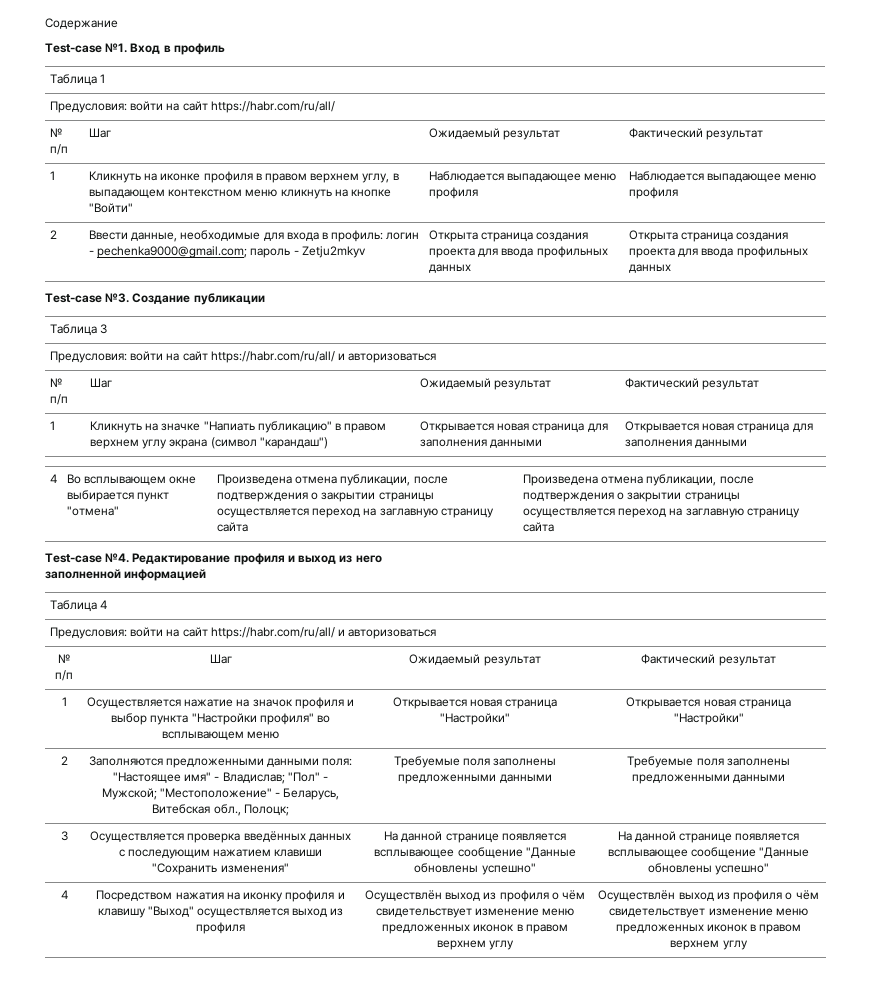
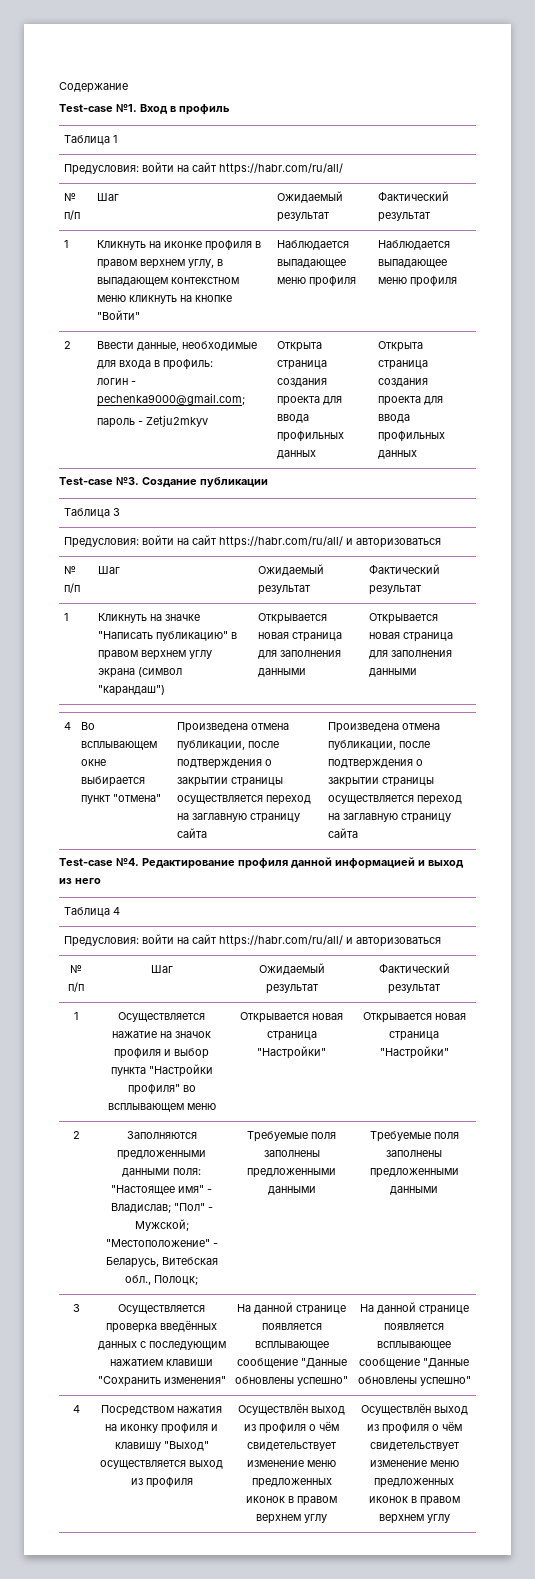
(384, 236) none -> (213, 364) //
(248, 252) none -> (245, 399) //
[203,421,255,431] "Напиать -> [97,631,153,639] "Написать
(285, 559) none -> [291,857,415,869] данной информацией
[45,569,207,581] // заполненной информацией -> (101, 881) none

